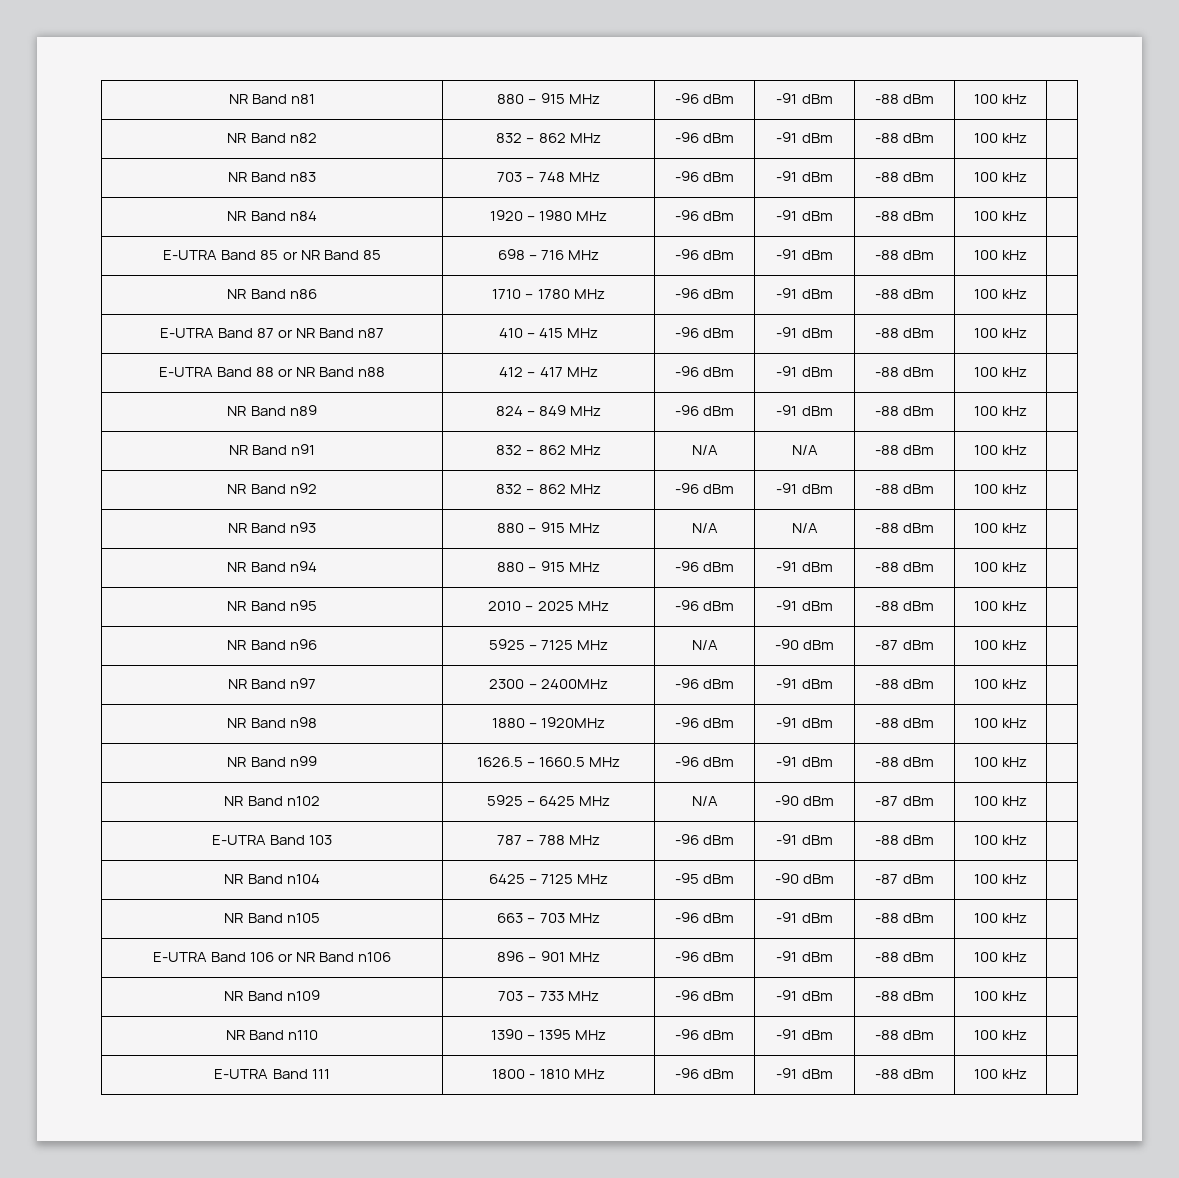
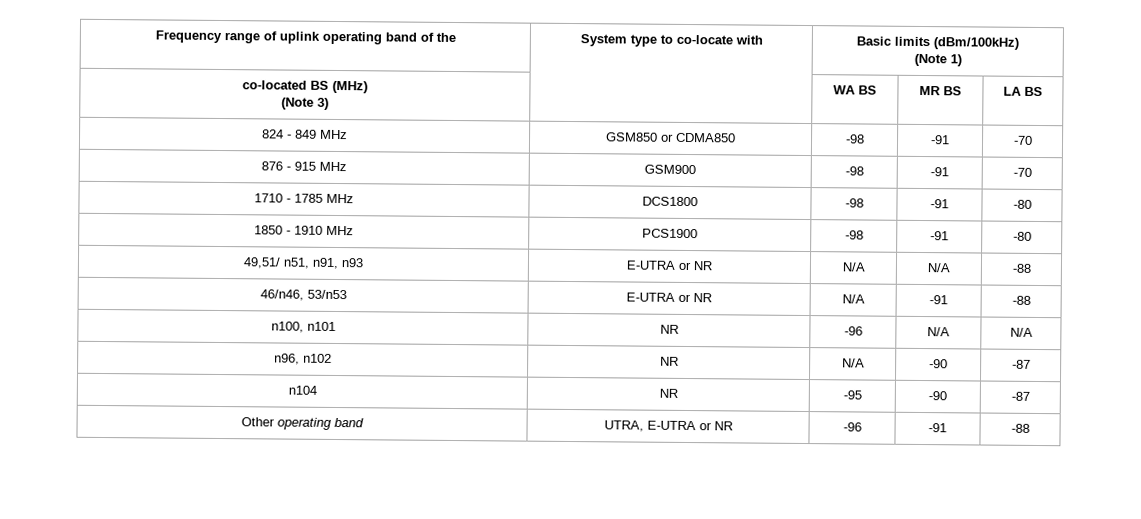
[228,94,316,104] [497,93,600,104] [674,93,735,104] [776,93,833,104] [874,94,935,104] [973,94,1028,104] [227,133,317,143] [496,133,601,143] [674,132,735,143] [776,132,833,143] [874,133,935,143] [973,133,1028,143] [227,172,317,182] [497,172,600,182] [674,171,735,182] [776,171,833,182] [874,172,935,182] [973,172,1028,182] [227,211,317,221] [489,210,608,221] [674,210,735,221] [776,210,833,221] [874,211,935,221] [973,211,1028,221] [163,250,381,260] [497,249,600,260] [674,249,735,260] [776,249,833,260] [874,250,935,260] [973,250,1028,260] [227,289,317,299] [492,289,605,299] [674,288,735,299] [776,288,833,299] [874,289,935,299] [973,289,1028,299] [159,328,385,338] [498,328,599,338] [674,327,735,338] [776,327,833,338] [874,328,935,338] [973,328,1028,338] [158,367,386,377] [499,367,598,377] [674,366,735,377] [776,366,833,377] [874,367,935,377] [973,367,1028,377] [227,405,317,416] [495,405,602,416] [674,405,735,416] [776,405,833,416] [874,406,935,416] [973,406,1028,416] [228,444,316,455] [496,445,601,455] [691,445,718,455] [791,445,818,455] [874,445,935,455] [973,445,1028,455] [227,483,317,494] [496,484,601,494] [674,483,735,494] [776,483,833,494] [874,484,935,494] [973,484,1028,494] [227,522,317,533] [497,522,600,533] [691,523,718,533] [791,523,818,533] [874,523,935,533] [973,523,1028,533] [227,561,317,572] [497,561,600,572] [674,561,735,572] [776,561,833,572] [874,562,935,572] [973,562,1028,572] [227,600,317,611] [488,601,609,611] [674,600,735,611] [776,600,833,611] [874,601,935,611] [973,601,1028,611] [227,639,317,650] [488,639,609,650] [691,640,718,650] [774,639,835,650] [875,640,934,650] [973,640,1028,650] [227,678,317,689] [489,679,608,689] [674,678,735,689] [776,678,833,689] [874,679,935,689] [973,679,1028,689] [227,717,317,728] [491,717,606,728] [674,717,735,728] [776,717,833,728] [874,718,935,728] [973,718,1028,728] [227,756,317,767] [476,757,621,767] [674,756,735,767] [776,756,833,767] [874,757,935,767] [973,757,1028,767] [224,796,320,806] [486,795,611,806] [691,796,718,806] [774,795,835,806] [875,796,934,806] [973,796,1028,806] [211,835,333,845] [497,835,600,845] [674,834,735,845] [776,834,833,845] [874,835,935,845] [973,835,1028,845] [224,874,320,884] [488,874,609,884] [674,873,735,884] [774,873,835,884] [875,874,934,884] [973,874,1028,884] [224,913,320,923] [497,913,600,923] [674,912,735,923] [776,912,833,923] [874,913,935,923] [973,913,1028,923] [152,952,392,962] [497,951,600,962] [674,951,735,962] [776,951,833,962] [874,952,935,962] [973,952,1028,962] [224,990,320,1001] [498,991,599,1001] [674,990,735,1001] [776,990,833,1001] [874,991,935,1001] [973,991,1028,1001] [225,1030,319,1040] [490,1029,607,1040] [674,1029,735,1040] [776,1029,833,1040] [874,1030,935,1040] [973,1030,1028,1040] [214,1069,330,1079] [492,1069,605,1079] [674,1068,735,1079] [776,1068,833,1079] [874,1069,935,1079] [973,1069,1028,1079] NR Band n81 | 880 – 915 MHz | -96 dBm | -91 dBm | -88 dBm | 100 kHz | // NR Band n82 | 832 – 862 MHz | -96 dBm | -91 dBm | -88 dBm | 100 kHz | // NR Band n83 | 703 – 748 MHz | -96 dBm | -91 dBm | -88 dBm | 100 kHz | // NR Band n84 | 1920 – 1980 MHz | -96 dBm | -91 dBm | -88 dBm | 100 kHz | // E-UTRA Band 85 or NR Band 85 | 698 – 716 MHz | -96 dBm | -91 dBm | -88 dBm | 100 kHz | // NR Band n86 | 1710 – 1780 MHz | -96 dBm | -91 dBm | -88 dBm | 100 kHz | // E-UTRA Band 87 or NR Band n87 | 410 – 415 MHz | -96 dBm | -91 dBm | -88 dBm | 100 kHz | // E-UTRA Band 88 or NR Band n88 | 412 – 417 MHz | -96 dBm | -91 dBm | -88 dBm | 100 kHz | // NR Band n89 | 824 – 849 MHz | -96 dBm | -91 dBm | -88 dBm | 100 kHz | // NR Band n91 | 832 – 862 MHz | N/A | N/A | -88 dBm | 100 kHz | // NR Band n92 | 832 – 862 MHz | -96 dBm | -91 dBm | -88 dBm | 100 kHz | // NR Band n93 | 880 – 915 MHz | N/A | N/A | -88 dBm | 100 kHz | // NR Band n94 | 880 – 915 MHz | -96 dBm | -91 dBm | -88 dBm | 100 kHz | // NR Band n95 | 2010 – 2025 MHz | -96 dBm | -91 dBm | -88 dBm | 100 kHz | // NR Band n96 | 5925 – 7125 MHz | N/A | -90 dBm | -87 dBm | 100 kHz | // NR Band n97 | 2300 – 2400MHz | -96 dBm | -91 dBm | -88 dBm | 100 kHz | // NR Band n98 | 1880 – 1920MHz | -96 dBm | -91 dBm | -88 dBm | 100 kHz | // NR Band n99 | 1626.5 – 1660.5 MHz | -96 dBm | -91 dBm | -88 dBm | 100 kHz | // NR Band n102 | 5925 – 6425 MHz | N/A | -90 dBm | -87 dBm | 100 kHz | // E-UTRA Band 103 | 787 – 788 MHz | -96 dBm | -91 dBm | -88 dBm | 100 kHz | // NR Band n104 | 6425 – 7125 MHz | -95 dBm | -90 dBm | -87 dBm | 100 kHz | // NR Band n105 | 663 – 703 MHz | -96 dBm | -91 dBm | -88 dBm | 100 kHz | // E-UTRA Band 106 or NR Band n106 | 896 – 901 MHz | -96 dBm | -91 dBm | -88 dBm | 100 kHz | // NR Band n109 | 703 – 733 MHz | -96 dBm | -91 dBm | -88 dBm | 100 kHz | // NR Band n110 | 1390 – 1395 MHz | -96 dBm | -91 dBm | -88 dBm | 100 kHz | // E-UTRA Band 111 | 1800 - 1810 MHz | -96 dBm | -91 dBm | -88 dBm | 100 kHz | -> [154,30,456,45] [579,34,763,47] [856,36,1019,50] [913,53,962,67] [242,80,368,94] [281,97,329,110] [833,85,877,95] [919,85,962,96] [1003,86,1043,97] [262,129,348,140] [606,132,736,143] [845,134,865,144] [931,135,950,145] [1012,135,1033,145] [261,161,347,172] [644,164,696,175] [844,166,864,176] [930,167,949,177] [1012,167,1032,177] [254,193,354,204] [642,196,698,207] [844,198,864,208] [930,199,949,209] [1012,199,1032,209] [254,225,354,236] [642,228,698,239] [844,230,864,240] [930,231,949,241] [1012,231,1032,241] [243,257,364,270] [626,260,712,271] [841,262,865,272] [927,263,950,273] [1011,263,1031,273] [259,289,347,301] [626,292,712,303] [841,294,865,304] [929,295,948,305] [1011,295,1031,305] [270,321,336,333] [659,324,679,334] [843,326,863,336] [927,327,950,337] [1009,327,1033,337] [274,353,332,365] [659,356,679,366] [841,358,865,368] [929,359,948,369] [1011,359,1031,369] [287,385,317,395] [658,388,678,398] [842,390,862,400] [928,391,947,401] [1010,391,1030,401] [241,417,364,430] [603,420,733,432] [842,422,862,432] [928,423,947,433] [1010,423,1030,433] Frequency range of uplink operating band of the | System type to co-locate with | Basic limits (dBm/100kHz) // (Note 1) // co-located BS (MHz) // (Note 3) | | WA BS | MR BS | LA BS // 824 - 849 MHz | GSM850 or CDMA850 | -98 | -91 | -70 // 876 - 915 MHz | GSM900 | -98 | -91 | -70 // 1710 - 1785 MHz | DCS1800 | -98 | -91 | -80 // 1850 - 1910 MHz | PCS1900 | -98 | -91 | -80 // 49,51/ n51, n91, n93 | E-UTRA or NR | N/A | N/A | -88 // 46/n46, 53/n53 | E-UTRA or NR | N/A | -91 | -88 // n100, n101 | NR | -96 | N/A | N/A // n96, n102 | NR | N/A | -90 | -87 // n104 | NR | -95 | -90 | -87 // Other operating band | UTRA, E-UTRA or NR | -96 | -91 | -88

